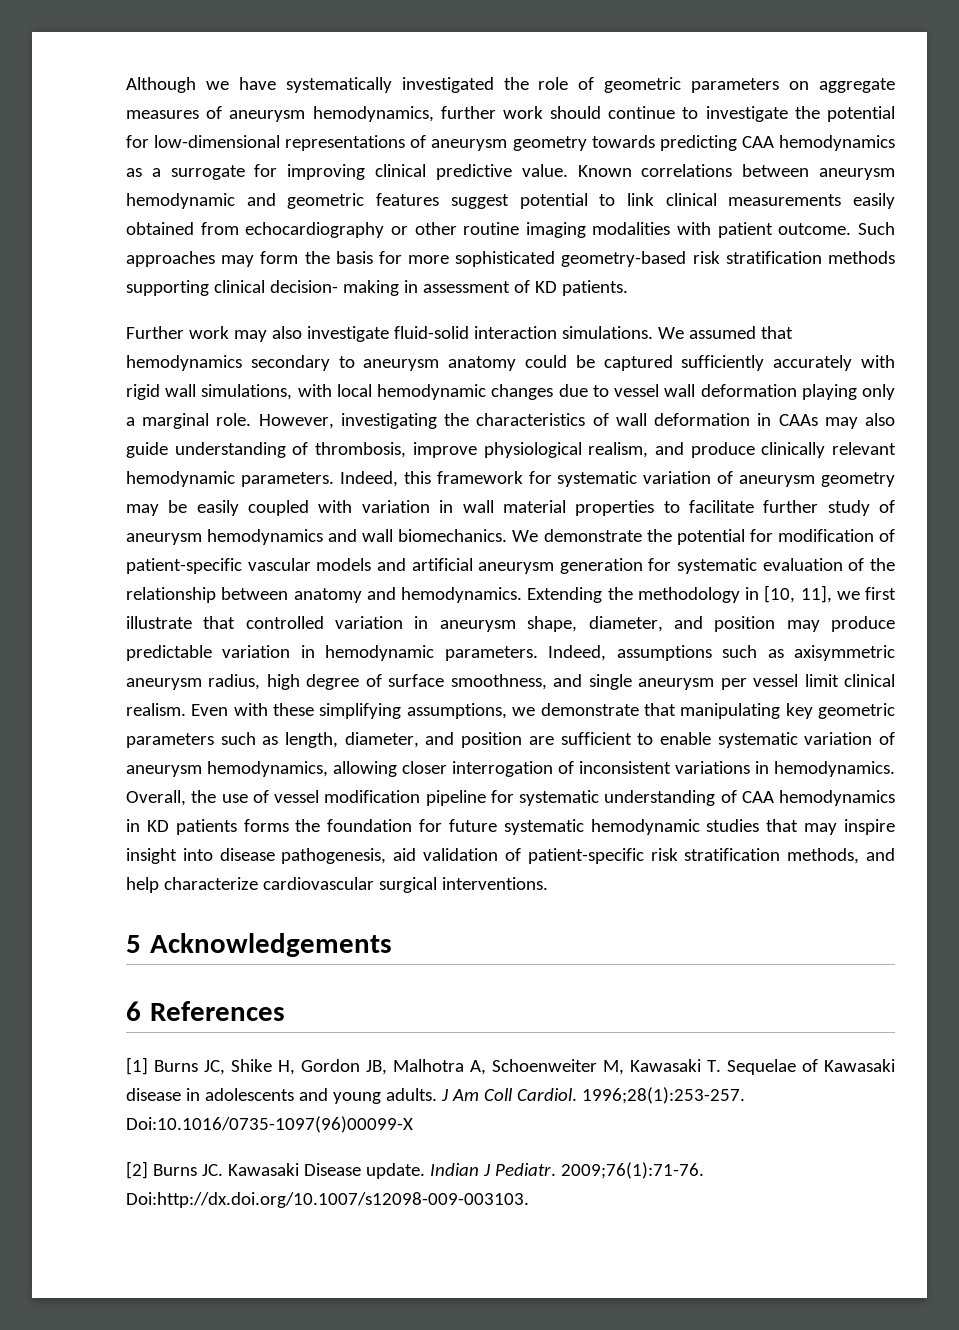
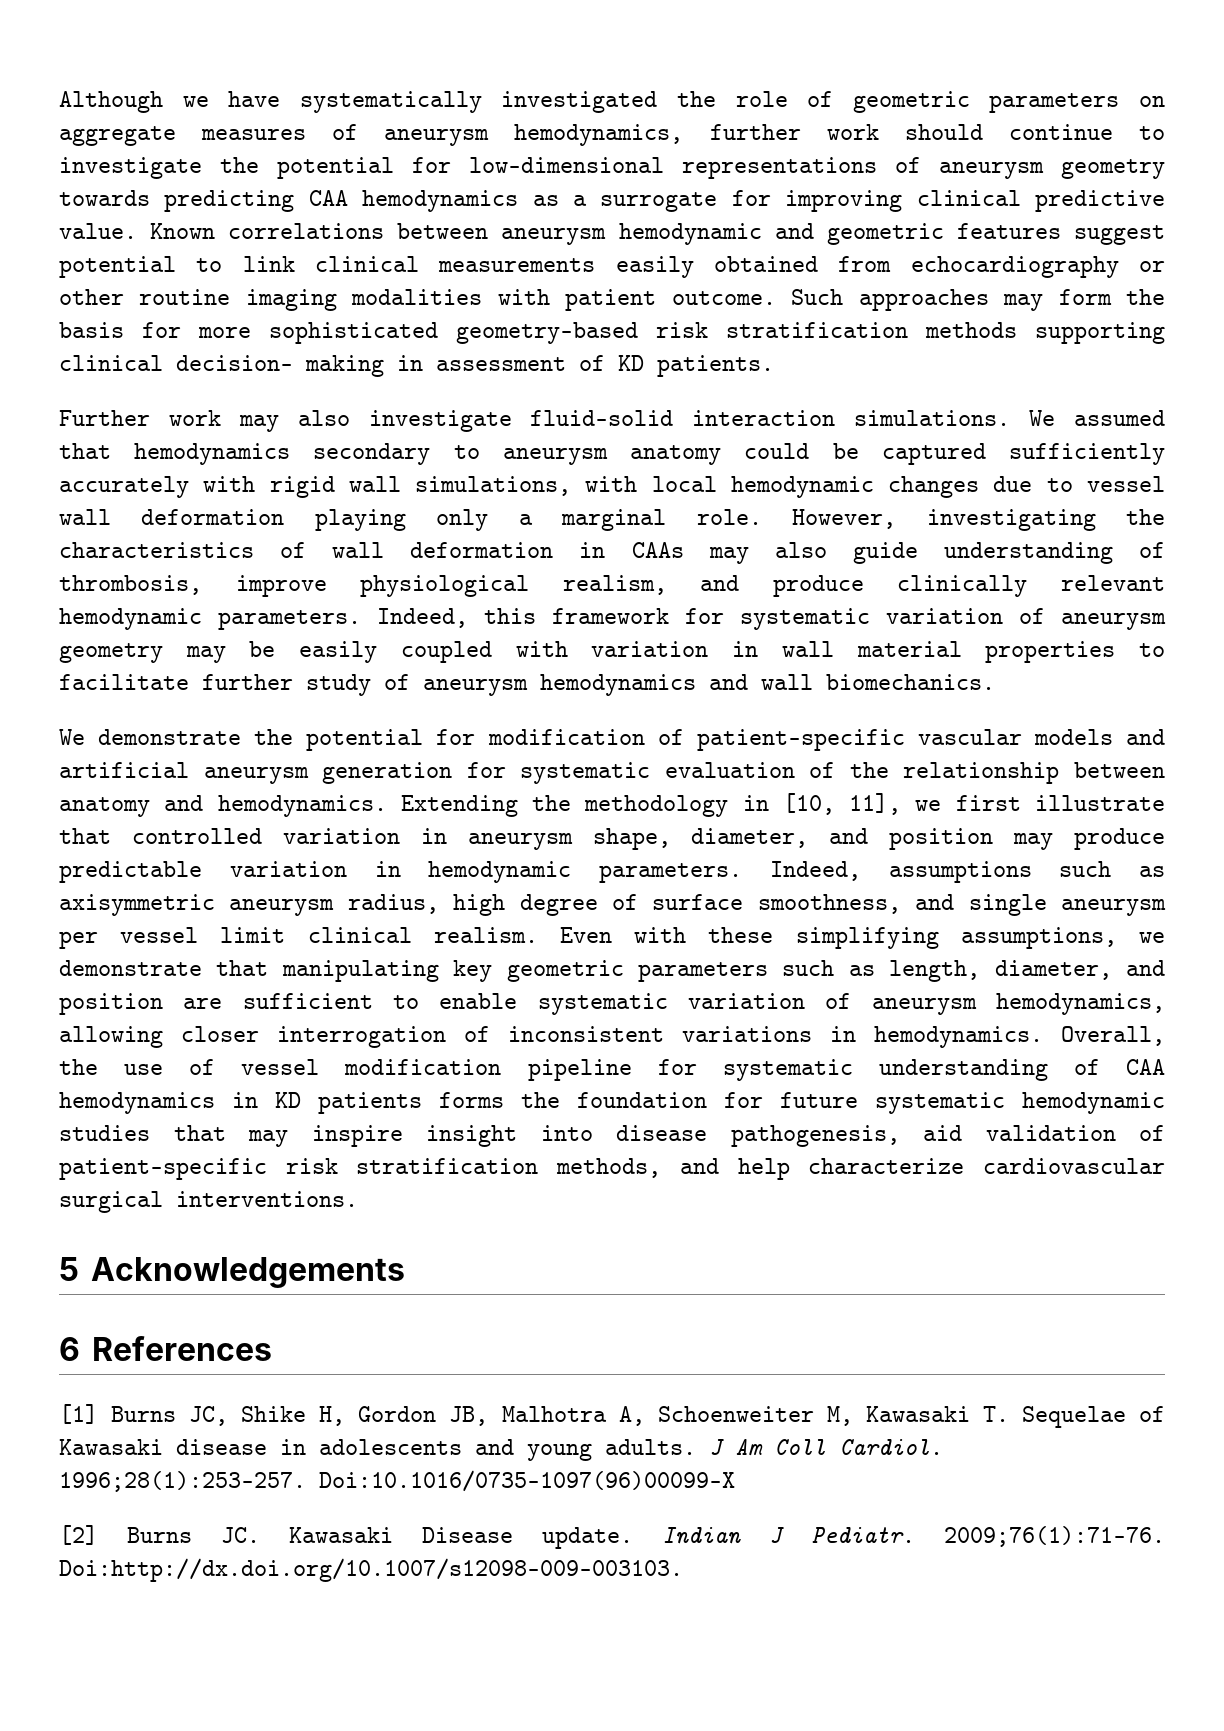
(508, 535) none -> (995, 682) //

